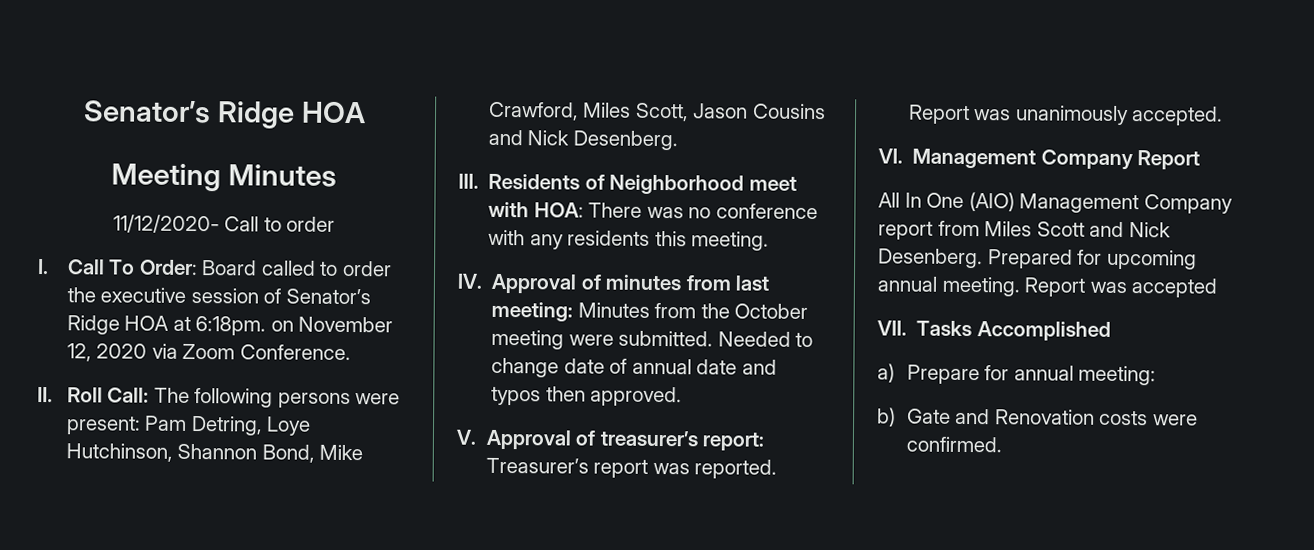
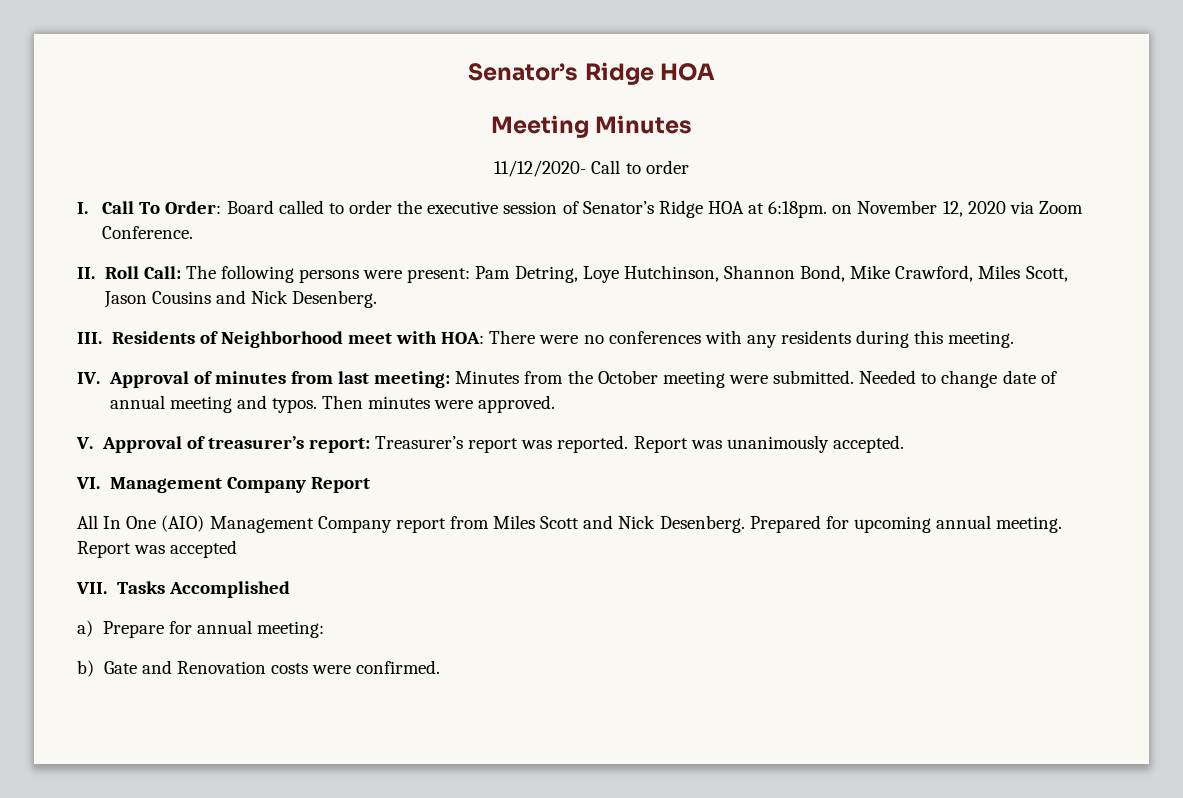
[646,203,818,220] was no conference -> [539,331,701,344] were no conferences
(651, 238) none -> [856,330,910,348] during
[696,359,777,375] [491,386,586,406] date and typos then -> [169,395,474,413] meeting and typos. Then minutes were

